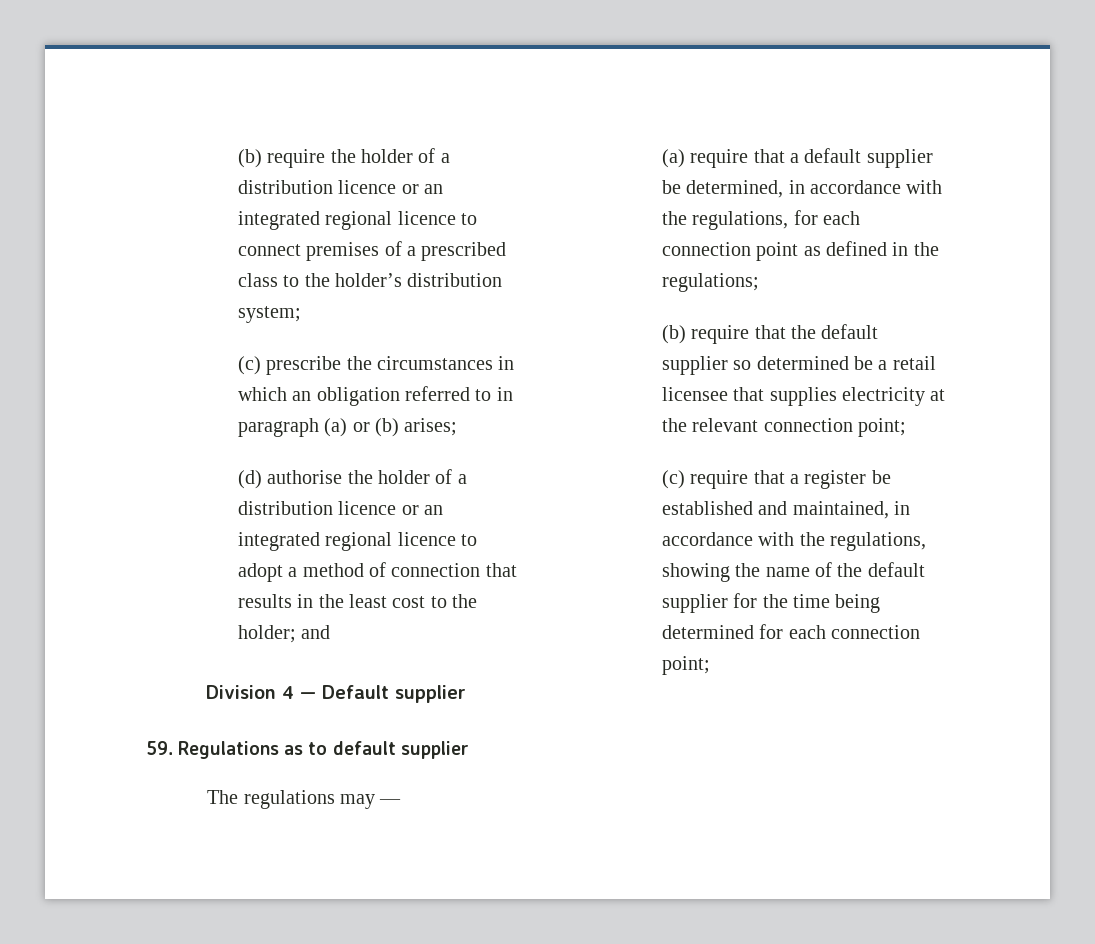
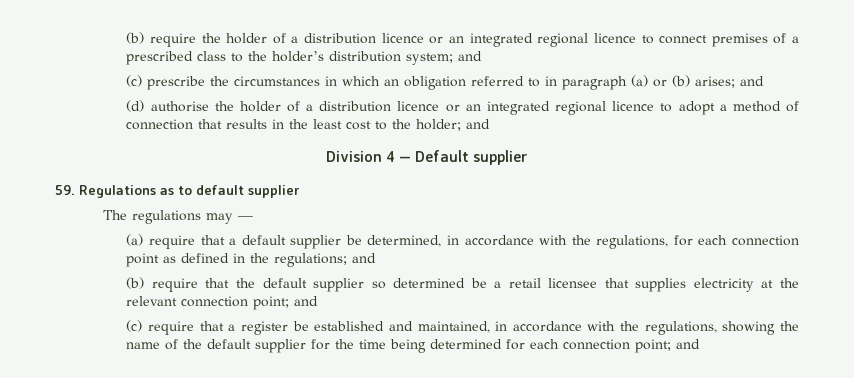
(301, 314) none -> [458,51,483,61] and
(458, 427) none -> [740,76,765,86] and
(759, 282) none -> [352,253,377,263] and
(906, 427) none -> [294,296,319,306] and
(710, 665) none -> [676,339,701,349] and

